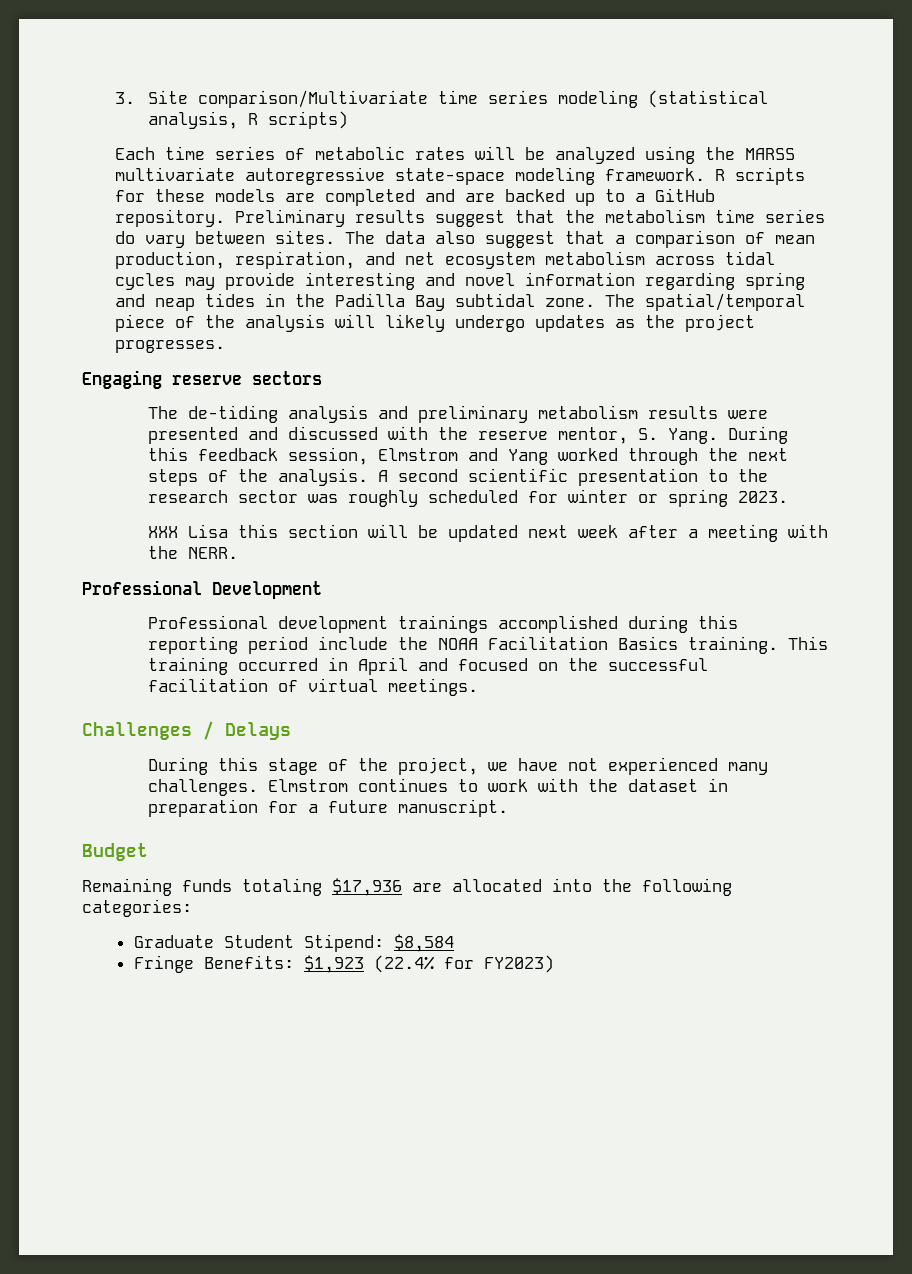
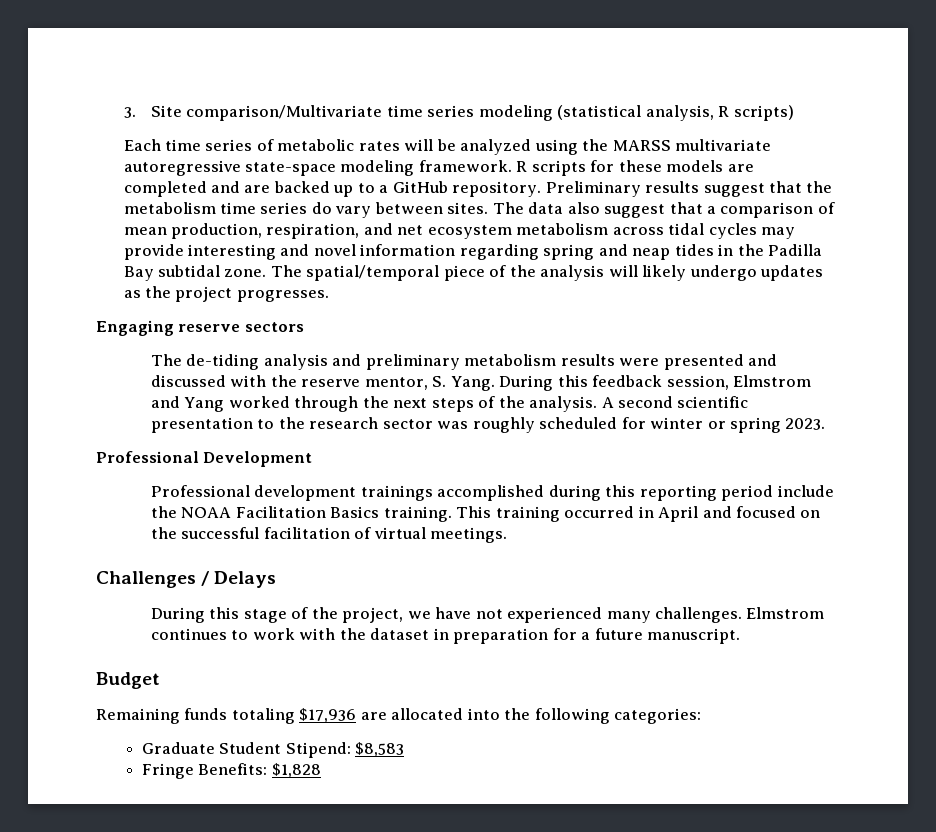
[147,524,828,542] [147,546,238,559] // XXX Lisa this section will be updated next week after a meeting with the NERR. -> (826, 424) none
[393,934,454,952] $8,584 -> [355,742,405,757] $8,583
[303,955,554,973] $1,923 (22.4% for FY2023) -> [271,763,321,778] $1,828

